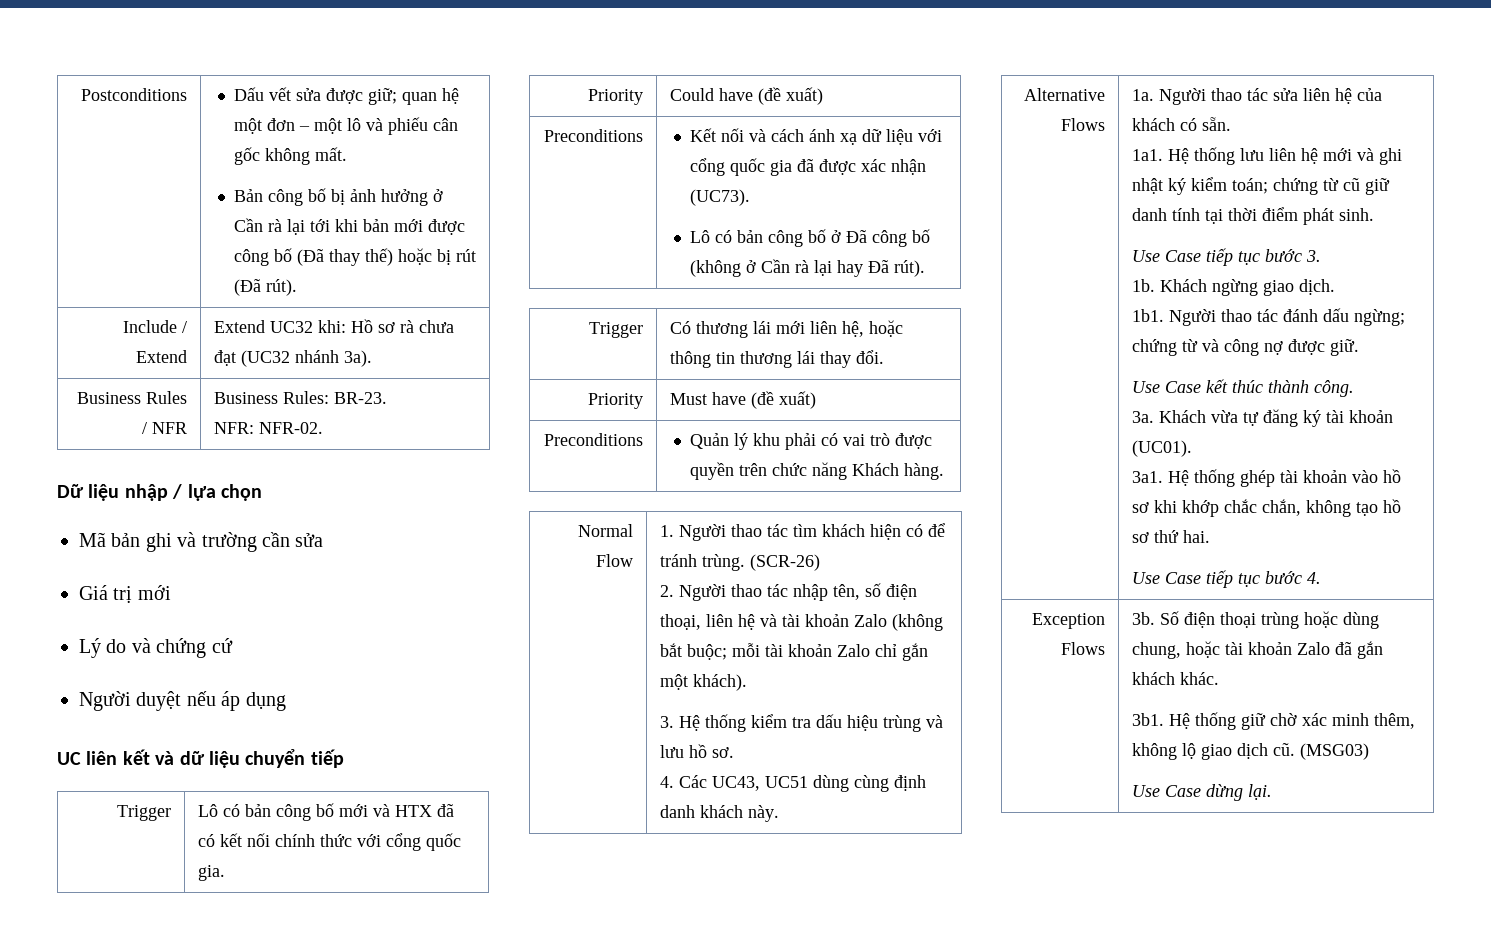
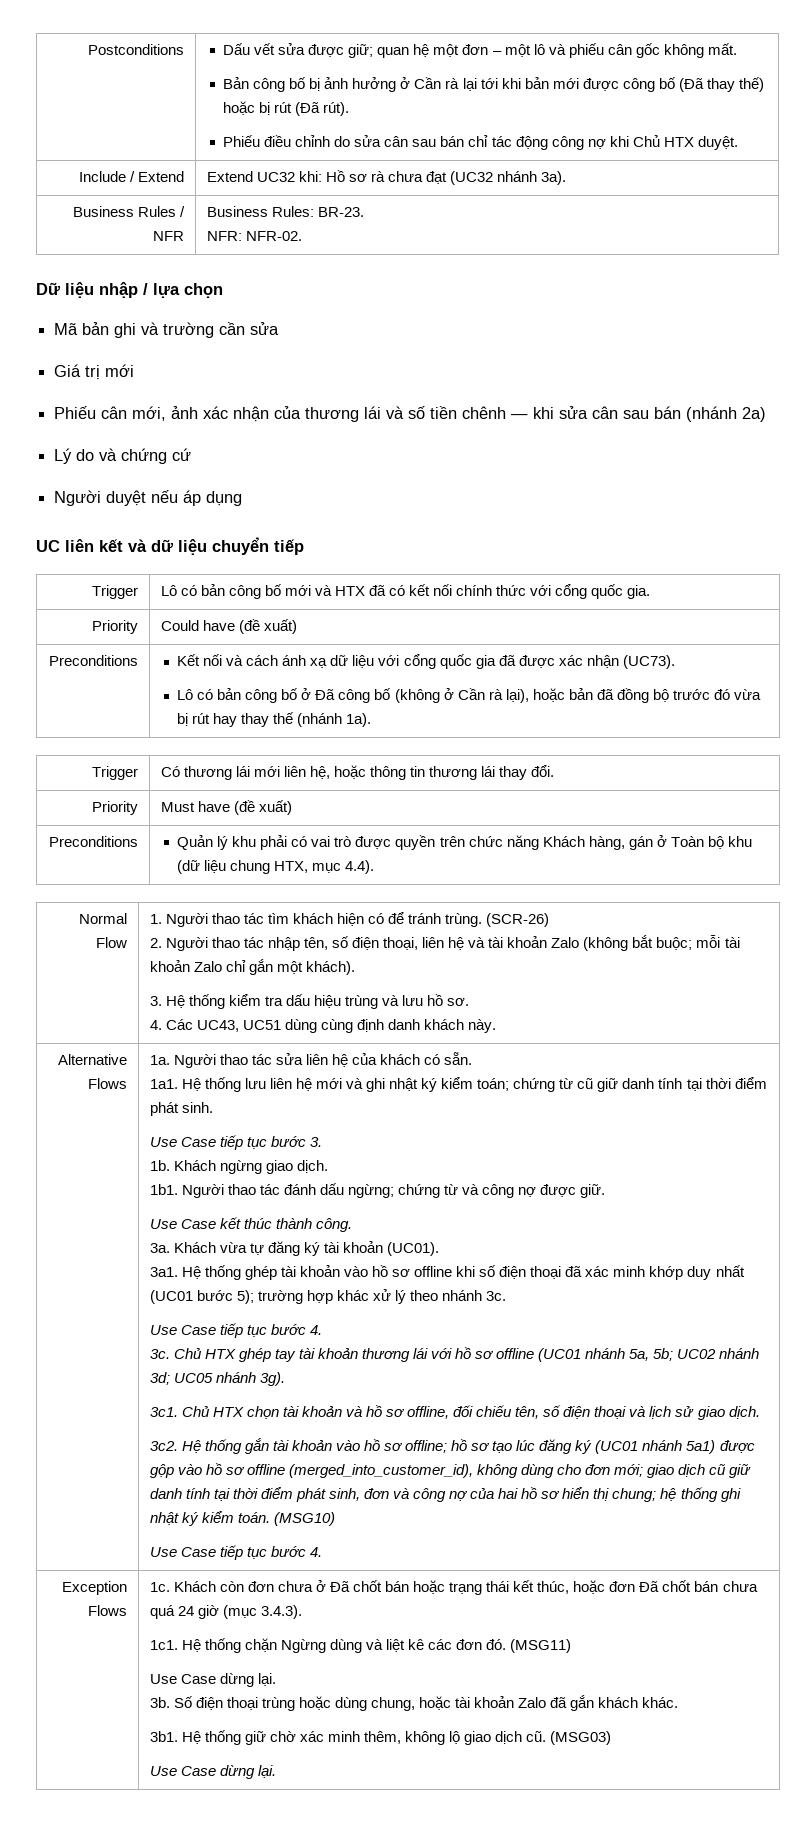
(297, 287) none -> [223,135,738,150] // Phiếu điều chỉnh do sửa cân sau bán chỉ tác động công nợ khi Chủ HTX duyệt.
(171, 592) none -> [54,406,767,422] // Phiếu cân mới, ảnh xác nhận của thương lái và số tiền chênh — khi sửa cân sau bán (nhánh 2a)
[813,260,925,277] lại hay Đã rút). -> [505,688,762,703] [177,712,372,727] lại), hoặc bản đã đồng bộ trước đó vừa bị rút hay thay thế (nhánh 1a).
[903,463,944,480] hàng. -> [588,835,752,850] [177,860,375,874] hàng, gán ở Toàn bộ khu (dữ liệu chung HTX, mục 4.4).
[1153,499,1401,517] [1131,530,1210,543] khi khớp chắc chắn, không tạo hồ sơ thứ hai. -> [414,1265,745,1280] [149,1289,507,1304] [149,1323,322,1338] [149,1347,760,1362] [149,1372,285,1386] [149,1405,760,1420] [149,1438,755,1454] [149,1463,752,1478] [149,1487,741,1502] [149,1511,335,1526] offline khi số điện thoại đã xác minh khớp duy nhất (UC01 bước 5); trường hợp khác xử lý theo nhánh 3c. // Use Case tiếp tục bước 4. // 3c. Chủ HTX ghép tay tài khoản thương lái với hồ sơ offline (UC01 nhánh 5a, 5b; UC02 nhánh 3d; UC05 nhánh 3g). // 3c1. Chủ HTX chọn tài khoản và hồ sơ offline, đối chiếu tên, số điện thoại và lịch sử giao dịch. // 3c2. Hệ thống gắn tài khoản vào hồ sơ offline; hồ sơ tạo lúc đăng ký (UC01 nhánh 5a1) được gộp vào hồ sơ offline (merged_into_customer_id), không dùng cho đơn mới; giao dịch cũ giữ danh tính tại thời điểm phát sinh, đơn và công nợ của hai hồ sơ hiển thị chung; hệ thống ghi nhật ký kiểm toán. (MSG10)
(1106, 648) none -> [149,1580,758,1595] [149,1605,302,1619] [149,1638,572,1653] [149,1673,276,1687] 1c. Khách còn đơn chưa ở Đã chốt bán hoặc trạng thái kết thúc, hoặc đơn Đã chốt bán chưa quá 24 giờ (mục 3.4.3). // 1c1. Hệ thống chặn Ngừng dùng và liệt kê các đơn đó. (MSG11) // Use Case dừng lại. //

